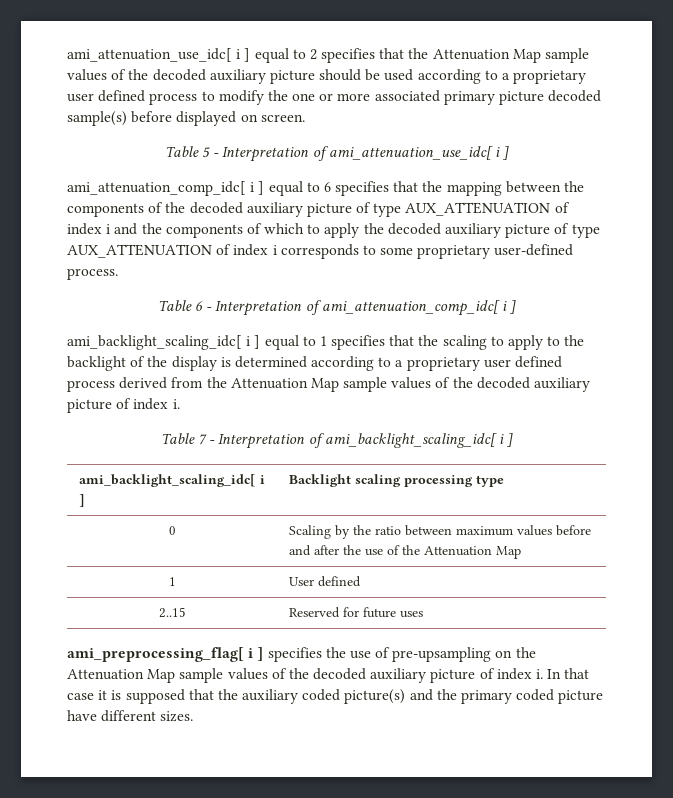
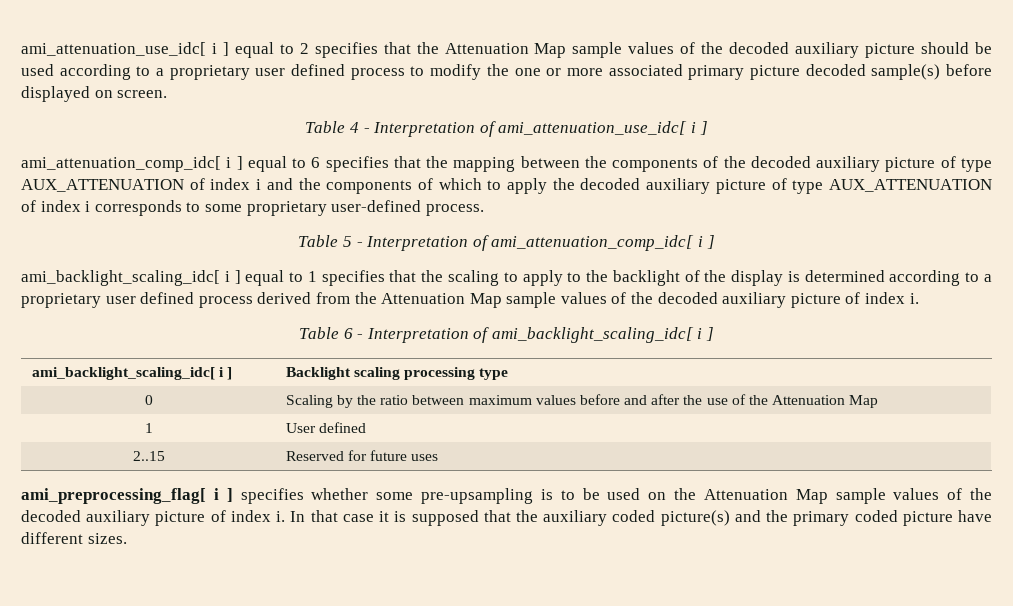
[202,147,211,158] 5 -> [350,122,360,133] 4
[195,301,204,311] 6 -> [343,236,353,247] 5
[198,434,208,445] 7 -> [343,328,353,339] 6
[325,647,492,662] the use of pre-upsampling -> [311,488,641,504] whether some pre-upsampling is to be used

